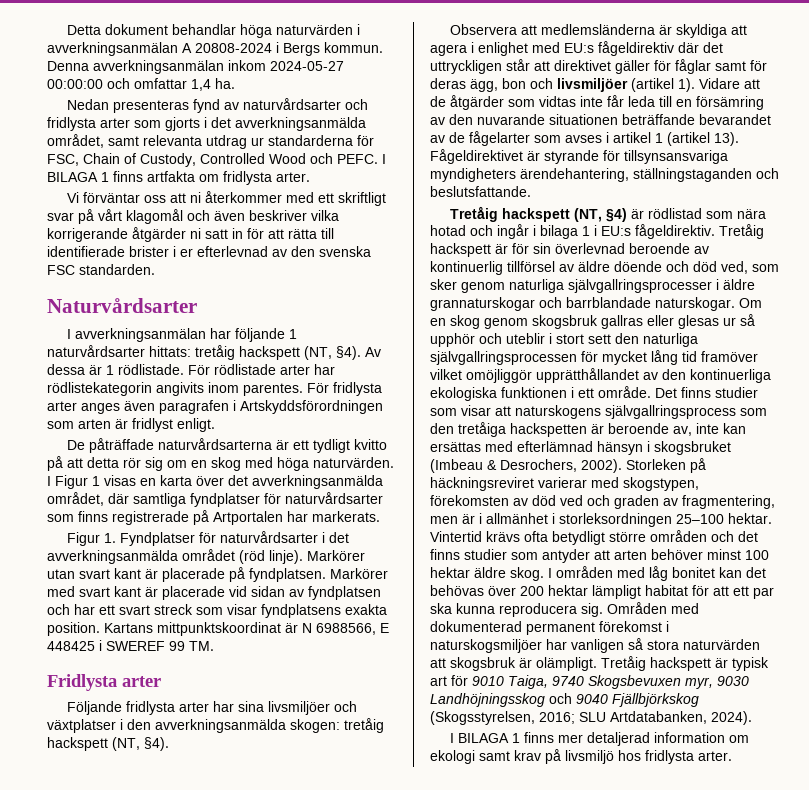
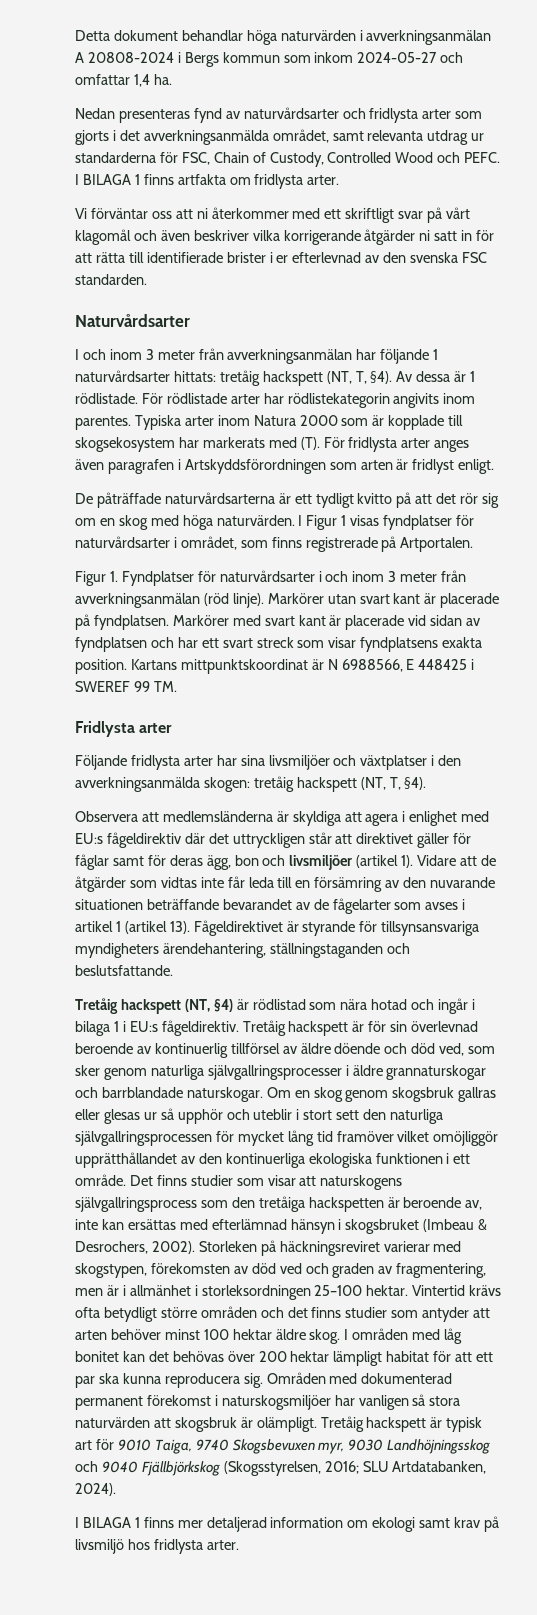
[324,42,383,53] [47,60,224,74] kommun. Denna avverkningsanmälan -> [222,52,311,63] kommun som
[47,79,103,89] 00:00:00 -> (438, 57) none
(71, 334) none -> [82,348,224,360] och inom 3 meter från
(332, 353) none -> [355,371,367,384] T,
(303, 389) none -> [134,415,464,430] [75,437,320,452] Typiska arter inom Natura 2000 som är kopplade till skogsekosystem har markerats med (T).
[87,457,119,468] detta -> [436,493,457,504] det
[140,475,383,489] [47,492,186,507] en karta över det avverkningsanmälda området, där samtliga -> (380, 520) none
(383, 498) none -> [173,536,237,550] i området,
[213,511,380,525] Artportalen har markerats. -> [400,537,474,552] Artportalen.
[328,532,349,543] [47,549,235,564] det avverkningsanmälda området -> [325,570,467,582] [75,593,200,608] och inom 3 meter från avverkningsanmälan
(140, 744) none -> [389,777,401,790] T,

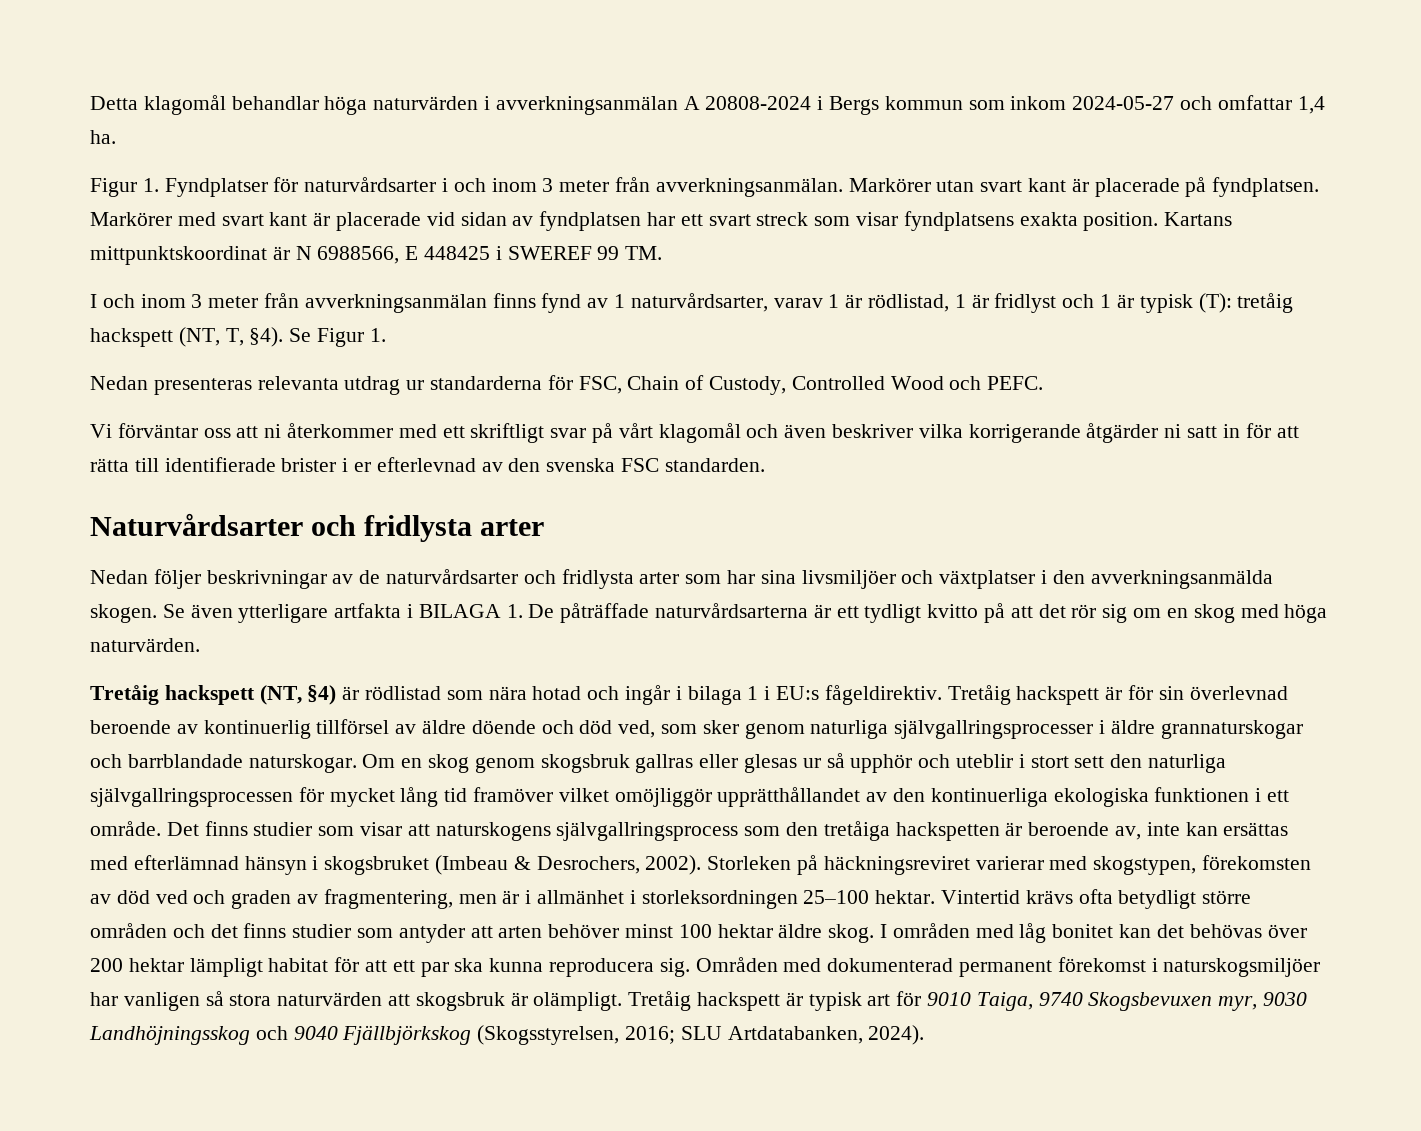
[113,30,178,41] dokument -> [143,95,226,115] klagomål
[75,107,483,123] [75,129,364,145] Nedan presenteras fynd av naturvårdsarter och fridlysta arter som gjorts i det avverkningsanmälda området, samt -> [90,177,1320,197] [90,211,1233,231] [90,246,663,265] [90,293,1294,313] [90,327,386,347] [90,376,252,395] Figur 1. Fyndplatser för naturvårdsarter i och inom 3 meter från avverkningsanmälan. Markörer utan svart kant är placerade på fyndplatsen. Markörer med svart kant är placerade vid sidan av fyndplatsen har ett svart streck som visar fyndplatsens exakta position. Kartans mittpunktskoordinat är N 6988566, E 448425 i SWEREF 99 TM. // I och inom 3 meter från avverkningsanmälan finns fynd av 1 naturvårdsarter, varav 1 är rödlistad, 1 är fridlyst och 1 är typisk (T): tretåig hackspett (NT, T, §4). Se Figur 1. // Nedan presenteras
[75,174,340,189] I BILAGA 1 finns artfakta om fridlysta arter. -> (1044, 383) none
[75,348,439,364] [75,370,476,386] [75,393,476,408] [75,415,464,430] [75,437,470,452] [75,459,495,474] // I och inom 3 meter från avverkningsanmälan har följande 1 naturvårdsarter hittats: tretåig hackspett (NT, T, §4). Av dessa är 1 rödlistade. För rödlistade arter har rödlistekategorin angivits inom parentes. Typiska arter inom Natura 2000 som är kopplade till skogsekosystem har markerats med (T). För fridlysta arter anges även paragrafen i Artskyddsförordningen som arten är fridlyst enligt. // -> [311,515,545,542] [90,569,1273,589] [90,603,523,623] och fridlysta arter // Nedan följer beskrivningar av de naturvårdsarter och fridlysta arter som har sina livsmiljöer och växtplatser i den avverkningsanmälda skogen. Se även ytterligare artfakta i BILAGA 1.
[298,515,475,530] [75,536,474,552] [75,570,467,586] [75,593,500,608] [75,614,481,630] [75,637,483,652] [75,659,475,674] [75,681,177,692] [75,721,173,737] [75,755,462,770] [75,776,427,792] [75,811,490,826] [75,832,472,848] [75,854,496,870] [75,876,496,892] [75,898,466,914] [75,920,480,936] [75,943,410,958] [75,965,173,976] I Figur 1 visas fyndplatser för naturvårdsarter i området, som finns registrerade på Artportalen. // Figur 1. Fyndplatser för naturvårdsarter i och inom 3 meter från avverkningsanmälan (röd linje). Markörer utan svart kant är placerade på fyndplatsen. Markörer med svart kant är placerade vid sidan av fyndplatsen och har ett svart streck som visar fyndplatsens exakta position. Kartans mittpunktskoordinat är N 6988566, E 448425 i SWEREF 99 TM. // Fridlysta arter // Följande fridlysta arter har sina livsmiljöer och växtplatser i den avverkningsanmälda skogen: tretåig hackspett (NT, T, §4). // Observera att medlemsländerna är skyldiga att agera i enlighet med EU:s fågeldirektiv där det uttryckligen står att direktivet gäller för fåglar samt för deras ägg, bon och livsmiljöer (artikel 1). Vidare att de åtgärder som vidtas inte får leda till en försämring av den nuvarande situationen beträffande bevarandet av de fågelarter som avses i artikel 1 (artikel 13). Fågeldirektivet är styrande för tillsynsansvariga myndigheters ärendehantering, ställningstaganden och beslutsfattande. -> (200, 645) none
[75,1516,500,1532] [75,1539,239,1554] // I BILAGA 1 finns mer detaljerad information om ekologi samt krav på livsmiljö hos fridlysta arter. -> (925, 1035) none

